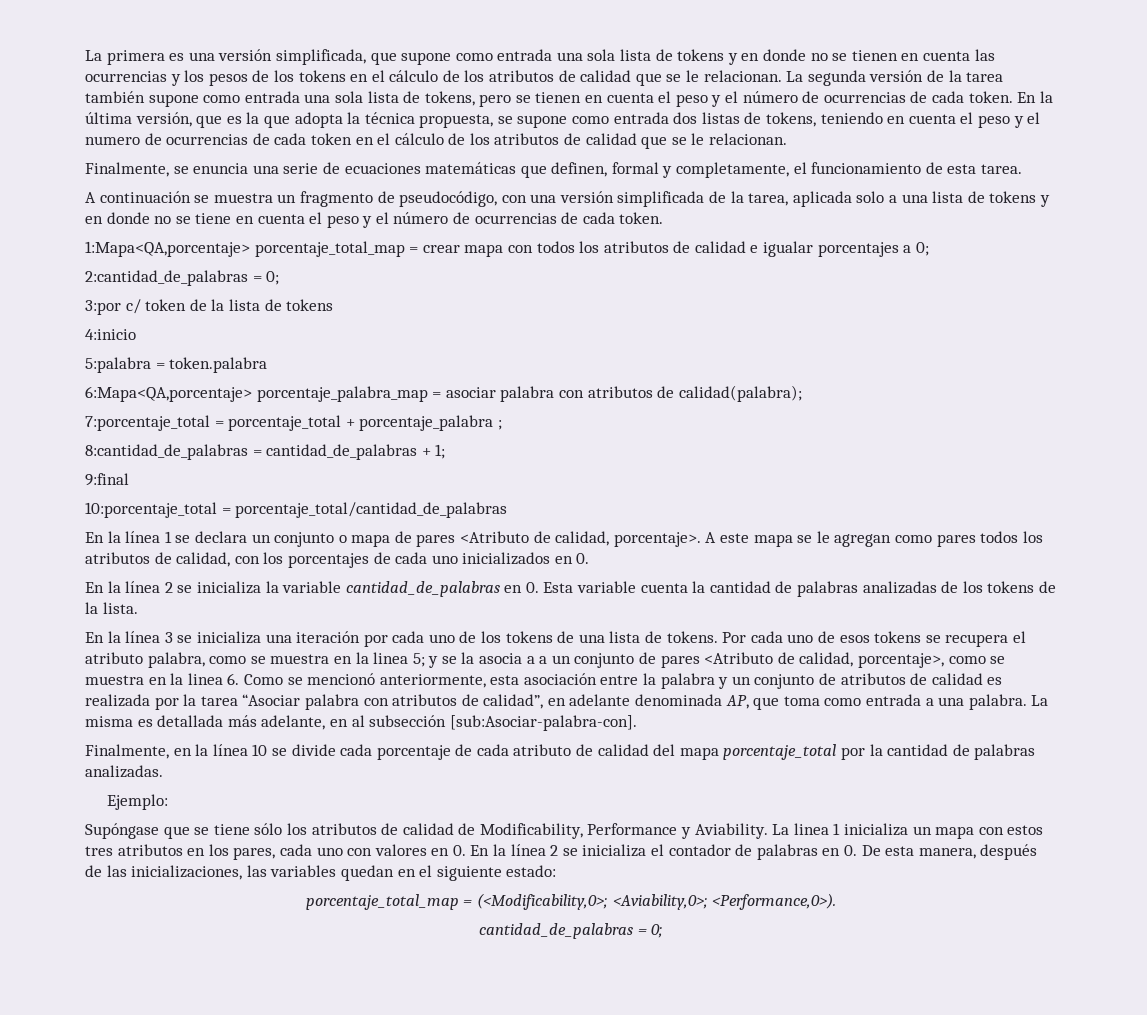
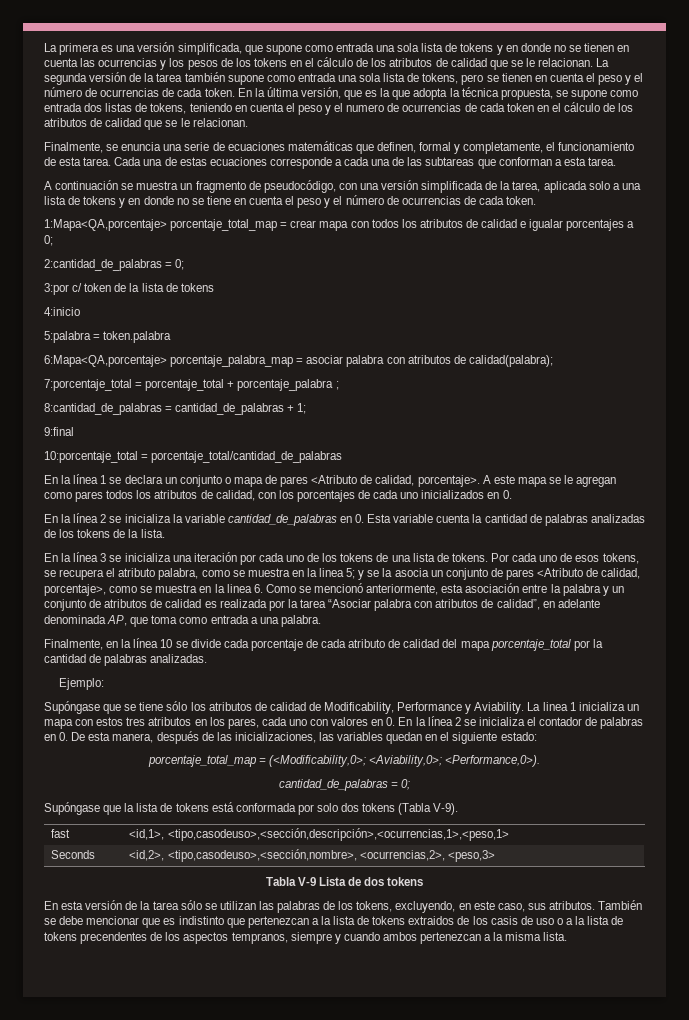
(1023, 169) none -> [114,157,616,169] Cada una de estas ecuaciones corresponde a cada una de las subtareas que conforman a esta tarea.
[874,631,922,643] tokens -> [602,553,639,564] tokens,
[526,656,548,664] a a -> (429, 572) none
[1031,695,1049,706] [85,715,637,731] La misma es detallada más adelante, en al subsección [sub:Asociar-palabra-con]. -> (321, 621) none
(664, 931) none -> [44,802,459,815] [51,829,71,838] [129,828,509,841] [51,850,96,859] [129,849,495,862] [265,877,424,886] [44,900,643,913] [44,916,624,928] [44,932,568,944] // Supóngase que la lista de tokens está conformada por solo dos tokens (Tabla V-9). // fast | <id,1>, <tipo,casodeuso>,<sección,descripción>,<ocurrencias,1>,<peso,1> // Seconds | <id,2>, <tipo,casodeuso>,<sección,nombre>, <ocurrencias,2>, <peso,3> // Tabla V-9 Lista de dos tokens // En esta versión de la tarea sólo se utilizan las palabras de los tokens, excluyendo, en este caso, sus atributos. También se debe mencionar que es indistinto que pertenezcan a la lista de tokens extraidos de los casis de uso o a la lista de tokens precendentes de los aspectos tempranos, siempre y cuando ambos pertenezcan a la misma lista.

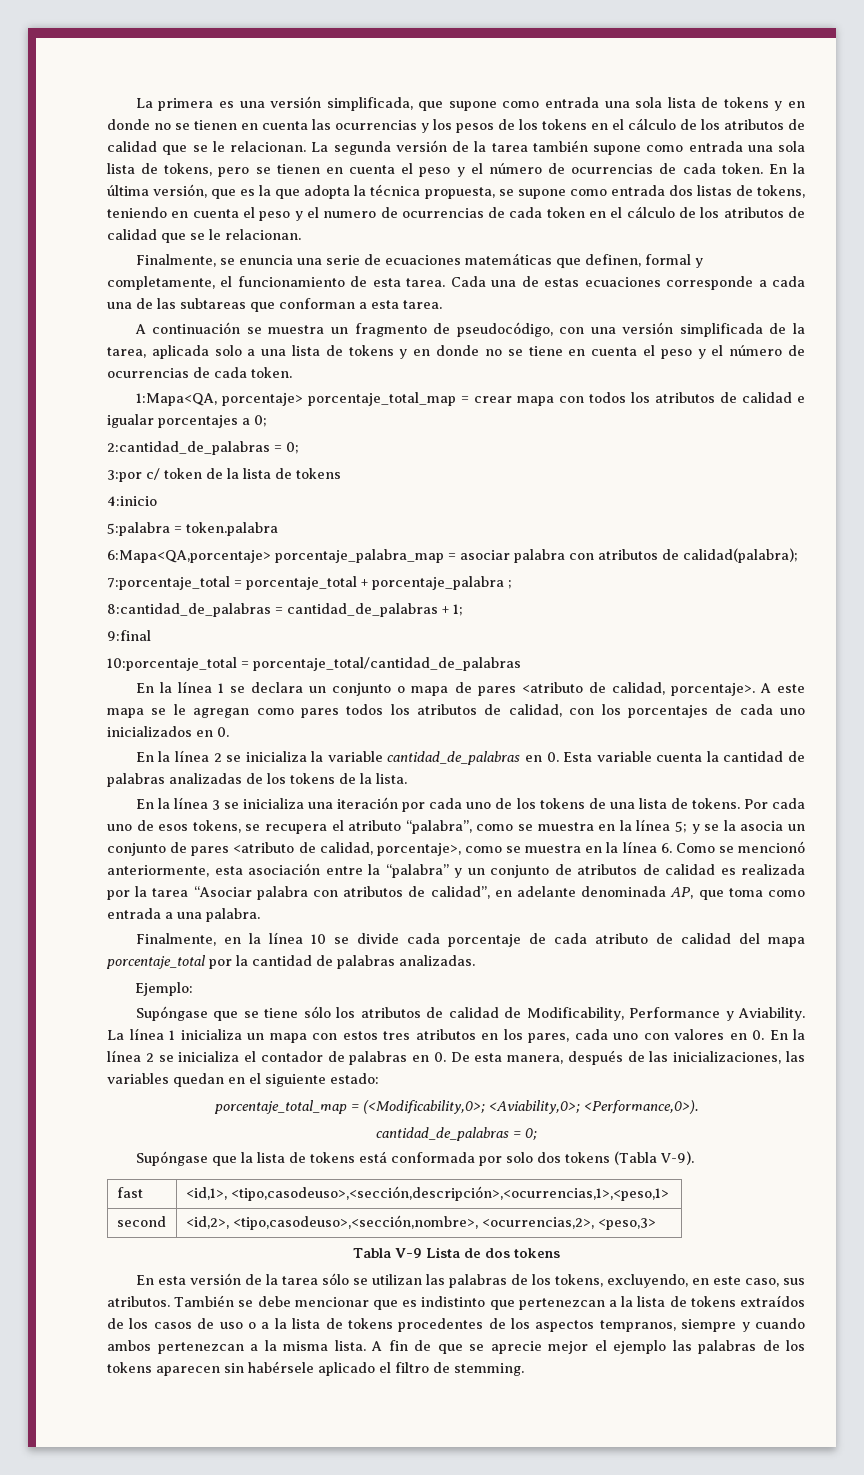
[44,219,167,231] 1:Mapa<QA,porcentaje> -> [135,393,303,406] 1:Mapa<QA, porcentaje>
[311,475,358,484] <Atributo -> [521,682,583,693] <atributo
[158,568,345,580] palabra, como se muestra en la linea -> [405,819,671,834] “palabra”, como se muestra en la línea
[537,568,584,577] <Atributo -> [233,842,295,853] <atributo
[226,584,252,593] linea -> [622,841,657,853] línea
[562,584,601,596] palabra -> [385,864,449,878] “palabra”
[542,702,568,711] linea -> [129,1028,164,1040] línea
[51,850,96,859] Seconds -> [116,1216,166,1227] second
[408,916,518,925] extraidos de los casis -> [740,1295,805,1307] [107,1318,192,1329] extraídos de los casos
[80,932,148,944] precendentes -> [398,1318,484,1332] procedentes
(568, 936) none -> [371,1340,805,1354] [107,1361,524,1376] A fin de que se aprecie mejor el ejemplo las palabras de los tokens aparecen sin habérsele aplicado el filtro de stemming.

